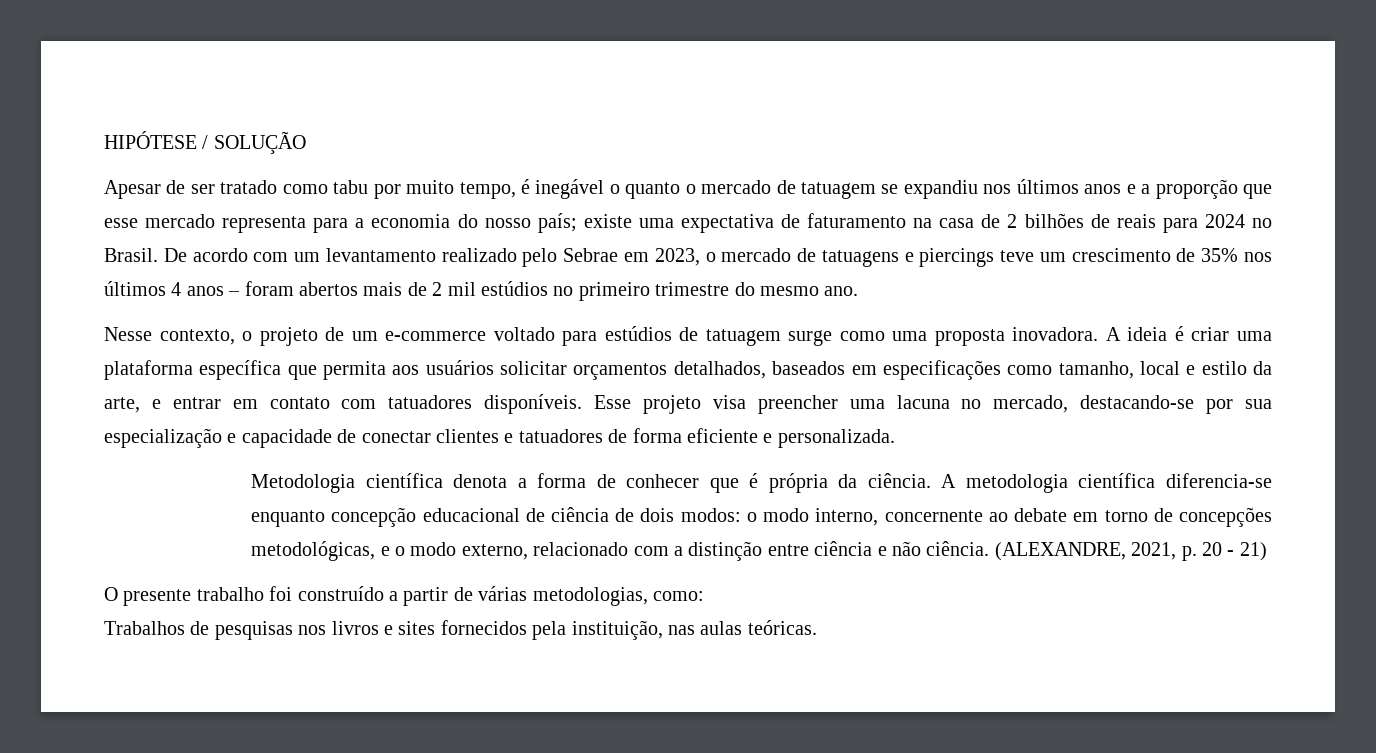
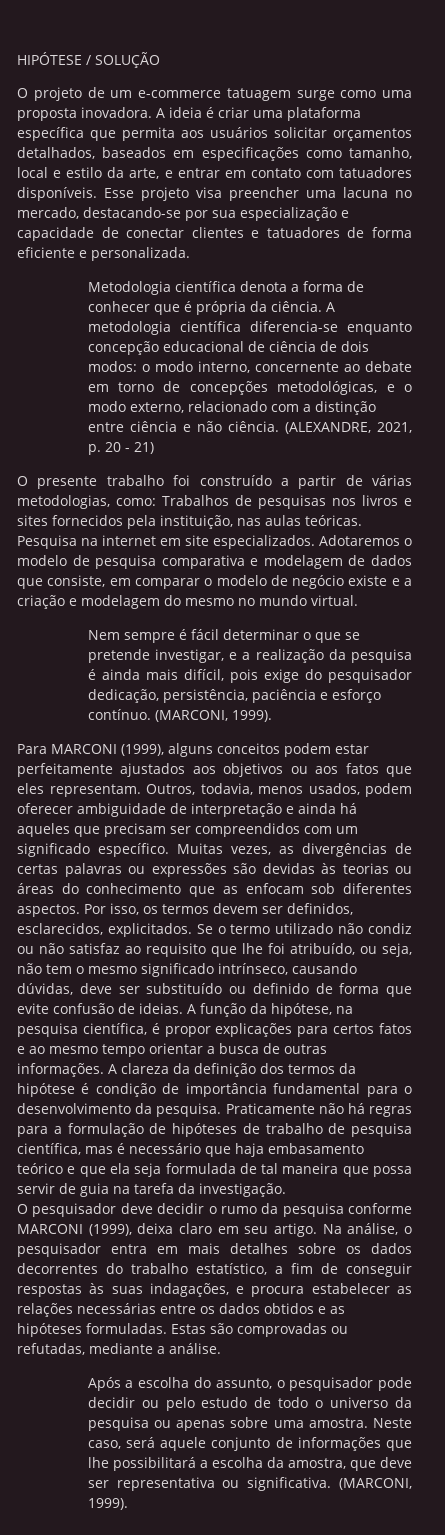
[104,179,1273,199] [104,213,1273,233] [104,248,1272,267] [104,281,859,301] [104,326,699,346] Apesar de ser tratado como tabu por muito tempo, é inegável o quanto o mercado de tatuagem se expandiu nos últimos anos e a proporção que esse mercado representa para a economia do nosso país; existe uma expectativa de faturamento na casa de 2 bilhões de reais para 2024 no Brasil. De acordo com um levantamento realizado pelo Sebrae em 2023, o mercado de tatuagens e piercings teve um crescimento de 35% nos últimos 4 anos – foram abertos mais de 2 mil estúdios no primeiro trimestre do mesmo ano. // Nesse contexto, o projeto de um e-commerce voltado para estúdios de -> [17,87,221,101] O projeto de um e-commerce
(704, 596) // -> (156, 502) none
(817, 627) none -> [17,535,412,549] [17,555,412,569] [17,575,413,589] [17,595,358,609] [87,629,360,643] [87,649,412,663] [87,669,413,683] [87,689,381,703] [87,709,272,722] [17,743,369,757] [17,763,413,777] [17,783,412,797] [17,803,357,817] [17,823,358,837] [17,843,412,857] [17,863,412,877] [17,883,413,897] [17,903,353,917] [17,923,412,937] [17,943,412,957] [17,963,357,977] [17,983,412,997] [17,1003,353,1017] [17,1023,412,1037] [17,1043,327,1057] [17,1063,356,1077] [17,1083,412,1097] [17,1103,413,1117] [17,1123,412,1137] [17,1143,364,1157] [17,1163,413,1177] [17,1183,286,1197] [17,1203,412,1217] [17,1223,413,1237] [17,1243,412,1257] [17,1263,412,1277] [17,1283,412,1297] [17,1303,345,1317] [17,1323,348,1337] [17,1343,221,1355] [87,1377,412,1391] [87,1397,413,1411] [87,1417,412,1431] [87,1437,412,1451] [87,1457,413,1471] [87,1477,413,1491] [87,1498,128,1510] Pesquisa na internet em site especializados. Adotaremos o modelo de pesquisa comparativa e modelagem de dados que consiste, em comparar o modelo de negócio existe e a criação e modelagem do mesmo no mundo virtual. // Nem sempre é fácil determinar o que se pretende investigar, e a realização da pesquisa é ainda mais difícil, pois exige do pesquisador dedicação, persistência, paciência e esforço contínuo. (MARCONI, 1999). // Para MARCONI (1999), alguns conceitos podem estar perfeitamente ajustados aos objetivos ou aos fatos que eles representam. Outros, todavia, menos usados, podem oferecer ambiguidade de interpretação e ainda há aqueles que precisam ser compreendidos com um significado específico. Muitas vezes, as divergências de certas palavras ou expressões são devidas às teorias ou áreas do conhecimento que as enfocam sob diferentes aspectos. Por isso, os termos devem ser definidos, esclarecidos, explicitados. Se o termo utilizado não condiz ou não satisfaz ao requisito que lhe foi atribuído, ou seja, não tem o mesmo significado intrínseco, causando dúvidas, deve ser substituído ou definido de forma que evite confusão de ideias. A função da hipótese, na pesquisa científica, é propor explicações para certos fatos e ao mesmo tempo orientar a busca de outras informações. A clareza da definição dos termos da hipótese é condição de importância fundamental para o desenvolvimento da pesquisa. Praticamente não há regras para a formulação de hipóteses de trabalho de pesquisa científica, mas é necessário que haja embasamento teórico e que ela seja formulada de tal maneira que possa servir de guia na tarefa da investigação. // O pesquisador deve decidir o rumo da pesquisa conforme MARCONI (1999), deixa claro em seu artigo. Na análise, o pesquisador entra em mais detalhes sobre os dados decorrentes do trabalho estatístico, a fim de conseguir respostas às suas indagações, e procura estabelecer as relações necessárias entre os dados obtidos e as hipóteses formuladas. Estas são comprovadas ou refutadas, mediante a análise. // Após a escolha do assunto, o pesquisador pode decidir ou pelo estudo de todo o universo da pesquisa ou apenas sobre uma amostra. Neste caso, será aquele conjunto de informações que lhe possibilitará a escolha da amostra, que deve ser representativa ou significativa. (MARCONI, 1999).

